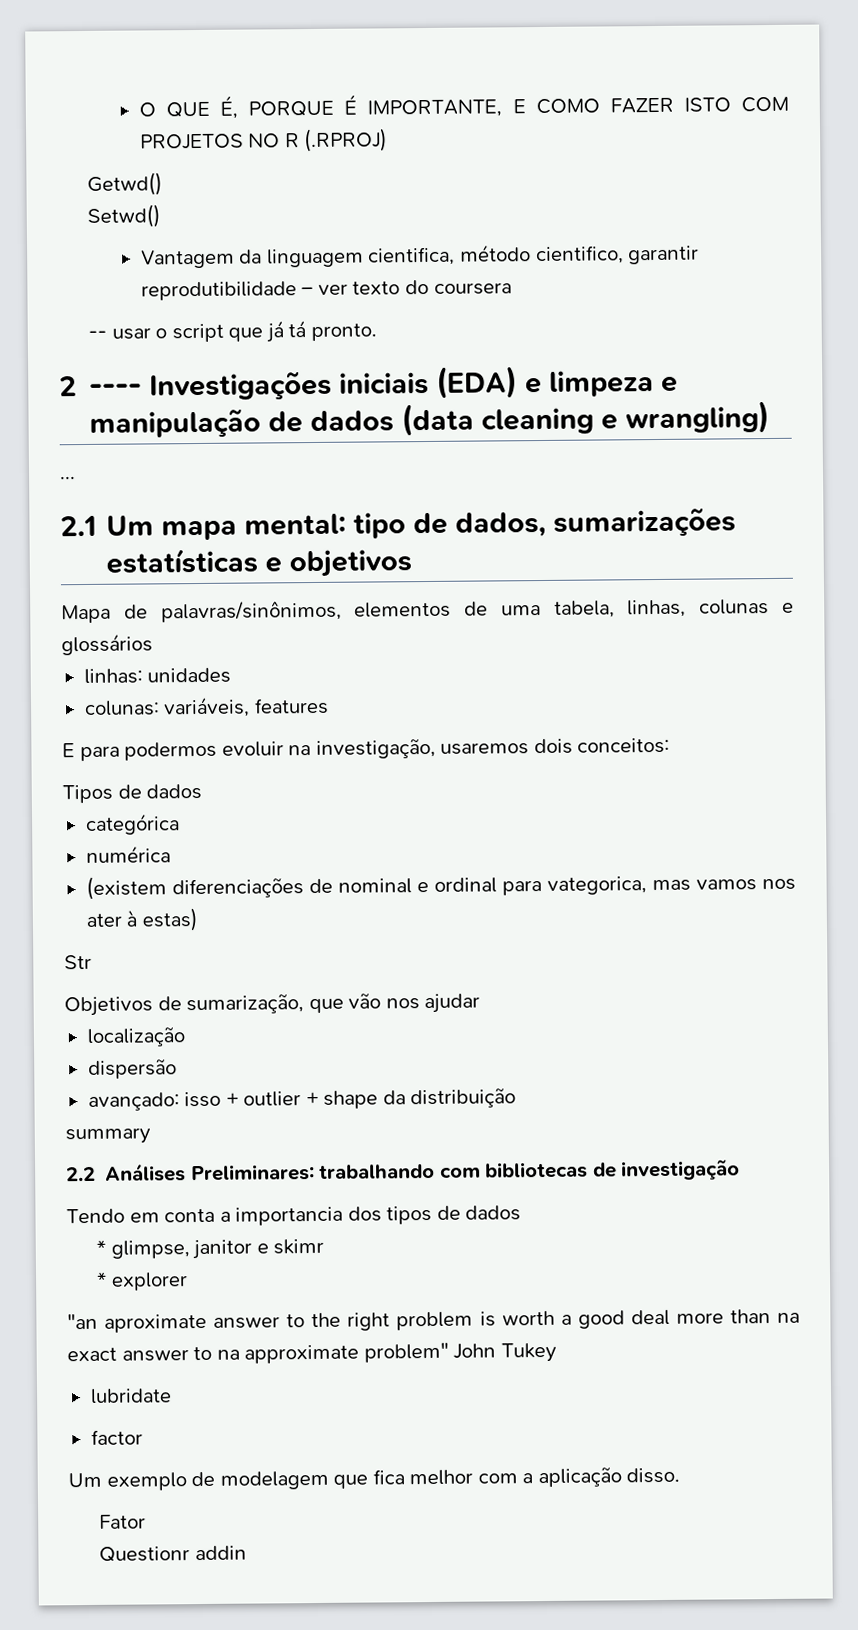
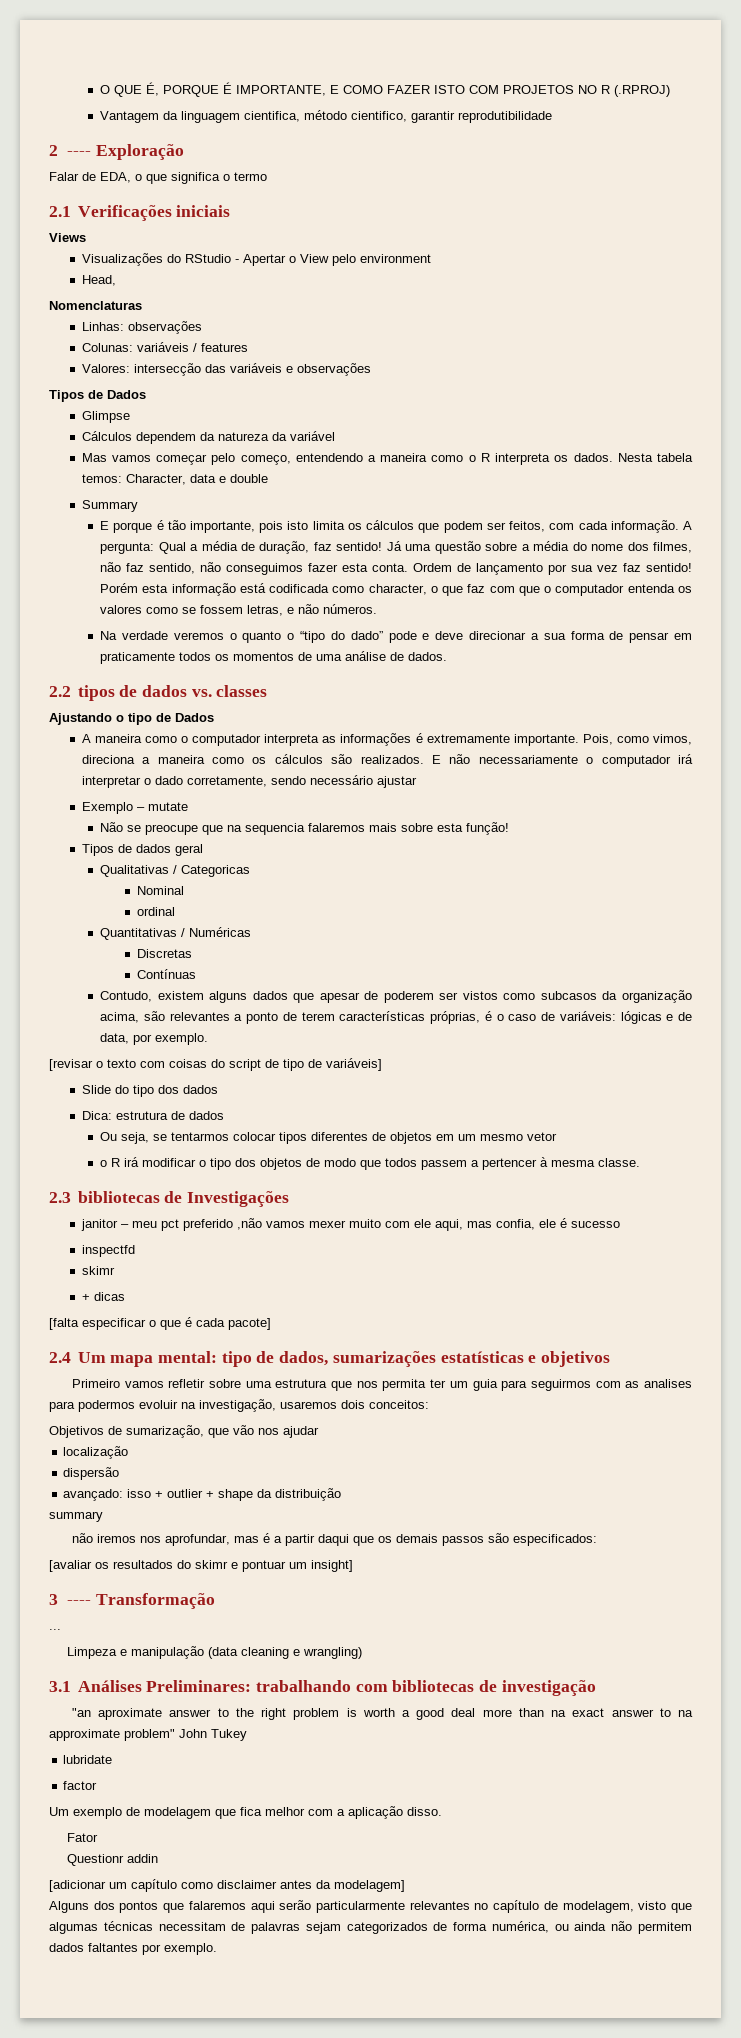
[87,172,164,196] [87,204,162,228] // Getwd() // Setwd() -> (671, 91) none
[301,279,512,296] [88,320,377,343] [59,366,679,401] [89,401,771,438] [60,476,76,480] [60,515,97,537] – ver texto do coursera // -- usar o script que já tá pronto. // 2 ---- Investigações iniciais (EDA) e limpeza e manipulação de dados (data cleaning e wrangling) // ... // 2.1 -> [49,144,185,160] [49,172,267,184] [49,205,231,221] [49,233,86,242] [81,253,431,266] [81,275,116,286] [49,301,142,310] [81,321,202,334] [81,342,248,352] [81,363,371,376] [49,390,146,402] [81,411,130,423] [81,431,335,444] [81,453,694,465] [81,474,268,485] [81,500,138,512] [100,520,693,533] [100,541,693,554] [100,562,692,575] [100,583,692,596] [100,604,378,616] [100,631,692,643] [100,651,448,664] [49,685,268,701] [49,713,214,725] [81,733,692,746] [81,754,694,767] [81,775,417,788] [81,802,188,814] [100,822,510,835] [81,844,203,856] [100,865,251,877] [136,886,184,895] [136,907,175,916] [100,927,252,940] [136,949,192,958] [136,969,196,979] [100,990,692,1003] [100,1011,692,1024] [100,1033,209,1045] [49,1058,382,1071] [81,1085,218,1097] [81,1111,224,1120] [100,1132,558,1144] [100,1157,641,1170] [49,1191,289,1207] [80,1218,620,1231] [81,1245,135,1257] [81,1266,115,1275] [81,1292,125,1301] [49,1317,271,1330] [49,1352,71,1363] // 2 ---- Exploração // Falar de EDA, o que significa o termo // 2.1 Verificações iniciais // Views // Visualizações do RStudio - Apertar o View pelo environment // Head, // Nomenclaturas // Linhas: observações // Colunas: variáveis / features // Valores: intersecção das variáveis e observações // Tipos de Dados // Glimpse // Cálculos dependem da natureza da variável // Mas vamos começar pelo começo, entendendo a maneira como o R interpreta os dados. Nesta tabela temos: Character, data e double // Summary // E porque é tão importante, pois isto limita os cálculos que podem ser feitos, com cada informação. A pergunta: Qual a média de duração, faz sentido! Já uma questão sobre a média do nome dos filmes, não faz sentido, não conseguimos fazer esta conta. Ordem de lançamento por sua vez faz sentido! Porém esta informação está codificada como character, o que faz com que o computador entenda os valores como se fossem letras, e não números. // Na verdade veremos o quanto o “tipo do dado” pode e deve direcionar a sua forma de pensar em praticamente todos os momentos de uma análise de dados. // 2.2 tipos de dados vs. classes // Ajustando o tipo de Dados // A maneira como o computador interpreta as informações é extremamente importante. Pois, como vimos, direciona a maneira como os cálculos são realizados. E não necessariamente o computador irá interpretar o dado corretamente, sendo necessário ajustar // Exemplo – mutate // Não se preocupe que na sequencia falaremos mais sobre esta função! // Tipos de dados geral // Qualitativas / Categoricas // Nominal // ordinal // Quantitativas / Numéricas // Discretas // Contínuas // Contudo, existem alguns dados que apesar de poderem ser vistos como subcasos da organização acima, são relevantes a ponto de terem características próprias, é o caso de variáveis: lógicas e de data, por exemplo. // [revisar o texto com coisas do script de tipo de variáveis] // Slide do tipo dos dados // Dica: estrutura de dados // Ou seja, se tentarmos colocar tipos diferentes de objetos em um mesmo vetor // o R irá modificar o tipo dos objetos de modo que todos passem a pertencer à mesma classe. // 2.3 bibliotecas de Investigações // janitor – meu pct preferido ,não vamos mexer muito com ele aqui, mas confia, ele é sucesso // inspectfd // skimr // + dicas // [falta especificar o que é cada pacote] // 2.4
[61,599,795,624] [61,633,153,656] [83,667,232,685] [83,696,329,718] [62,743,75,758] Mapa de palavras/sinônimos, elementos de uma tabela, linhas, colunas e glossários // linhas: unidades // colunas: variáveis, features // E -> [71,1379,692,1391] Primeiro vamos refletir sobre uma estrutura que nos permita ter um guia para seguirmos com as analises
[62,783,203,804] [84,813,180,836] [85,845,171,864] [85,876,796,900] [85,908,199,932] [64,954,92,970] // Tipos de dados // categórica // numérica // (existem diferenciações de nominal e ordinal para vategorica, mas vamos nos ater à estas) // Str -> (429, 1404) none
[66,1166,96,1182] 2.2 -> [71,1533,597,1546] [49,1560,353,1572] [49,1593,216,1609] [49,1629,61,1630] [67,1646,363,1659] [49,1681,71,1692] não iremos nos aprofundar, mas é a partir daqui que os demais passos são especificados: // [avaliar os resultados do skimr e pontuar um insight] // 3 ---- Transformação // ... // Limpeza e manipulação (data cleaning e wrangling) // 3.1
[66,1205,522,1226] [96,1238,325,1260] [96,1271,188,1291] // Tendo em conta a importancia dos tipos de dados // * glimpse, janitor e skimr // * explorer -> (596, 1688) none
(247, 1553) none -> [49,1879,405,1892] [49,1900,692,1913] [49,1921,692,1934] [49,1943,217,1955] // [adicionar um capítulo como disclaimer antes da modelagem] // Alguns dos pontos que falaremos aqui serão particularmente relevantes no capítulo de modelagem, visto que algumas técnicas necessitam de palavras sejam categorizados de forma numérica, ou ainda não permitem dados faltantes por exemplo.

